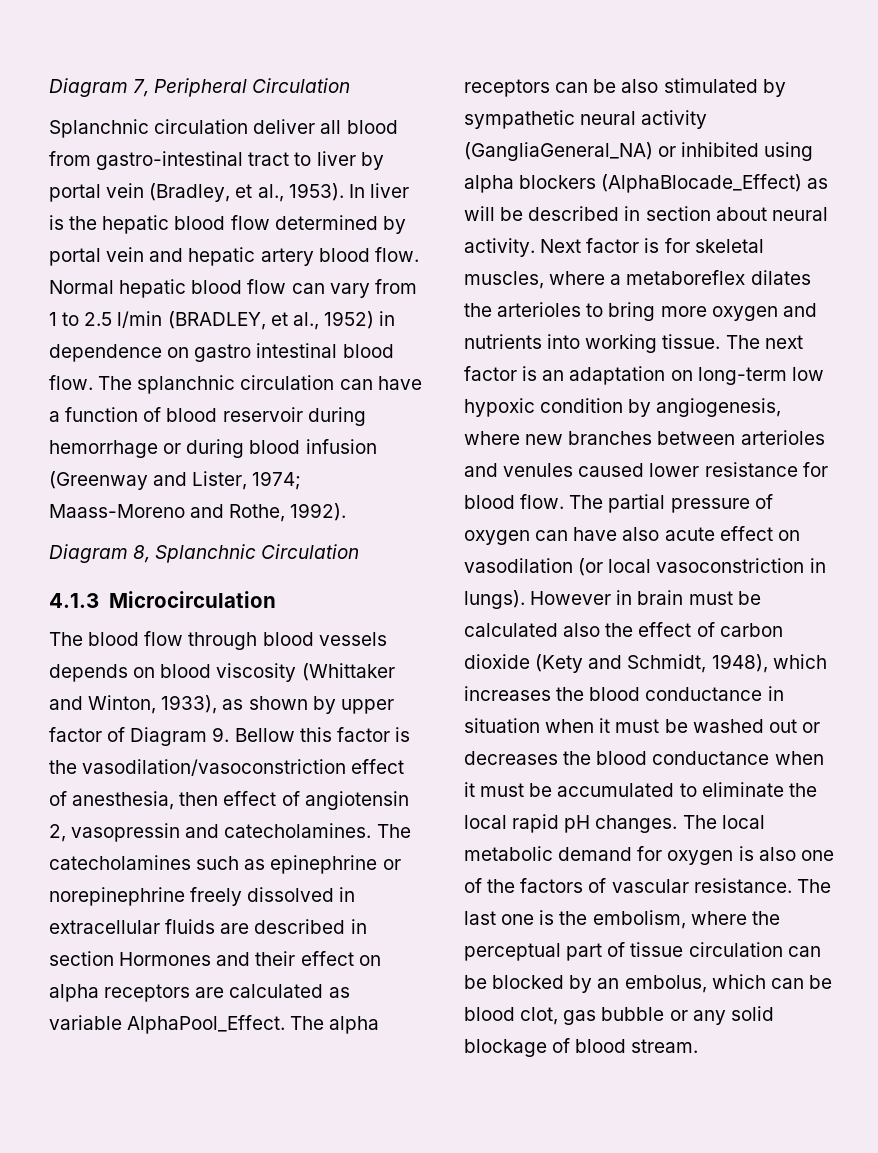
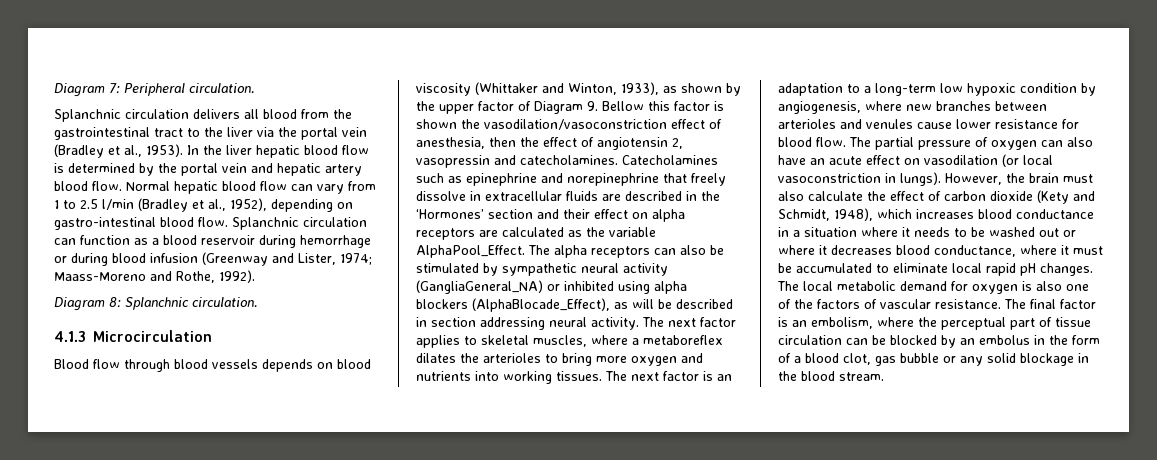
[49,78,351,97] [49,119,316,138] Diagram 7, Peripheral Circulation // Splanchnic circulation deliver -> [54,83,255,97] [54,109,240,122] Diagram 7: Peripheral circulation. // Splanchnic circulation delivers
[96,151,384,170] [49,183,231,202] gastro-intestinal tract to liver by portal vein (Bradley, -> [333,109,352,119] [54,127,367,140] [54,144,104,158] the gastrointestinal tract to the liver via the portal vein (Bradley
[369,183,409,198] [49,215,270,234] liver is the hepatic blood flow -> [203,145,369,158] [54,163,64,173] the liver hepatic blood flow is
(406, 225) none -> [158,163,177,173] the
[167,311,396,330] [49,343,394,362] [49,375,422,394] [49,407,162,422] (BRADLEY, et al., 1952) in dependence on gastro intestinal blood flow. The splanchnic circulation can have a function of -> [138,198,353,212] [54,217,367,230] [54,235,159,245] (Bradley et al., 1952), depending on gastro-intestinal blood flow. Splanchnic circulation can function as a
[133,544,360,563] 8, Splanchnic Circulation -> [109,297,258,310] 8: Splanchnic circulation.
[49,632,140,646] The blood -> [54,359,89,369] Blood
(336, 705) none -> [416,101,435,111] the
(410, 734) none -> [416,119,457,129] shown
(219, 799) none -> [520,137,539,147] the
[376,824,411,838] [49,855,191,870] The catecholamines -> [622,155,718,165] Catecholamines
[382,859,401,870] [49,887,335,906] or norepinephrine freely dissolved -> [541,173,726,186] [416,191,466,201] and norepinephrine that freely dissolve
[49,951,212,966] section Hormones -> [701,191,720,201] [416,209,533,219] the ‘Hormones’ section
(350, 992) none -> [586,227,605,237] the
[593,79,659,93] be also -> [680,245,724,255] also be
[601,174,803,193] (AlphaBlocade_Effect) -> [472,298,610,312] (AlphaBlocade_Effect),
[715,207,767,221] about -> [480,317,545,330] addressing
[540,238,690,253] Next factor is for -> [642,317,736,327] [416,335,477,348] The next factor applies to
[662,334,721,349] tissue. -> [556,371,602,381] tissues.
[670,370,693,381] on -> [847,84,871,93] to a
[578,463,645,477] caused -> [917,122,952,129] cause
[573,527,660,541] have also -> [1067,137,1093,147] [778,155,825,165] also have an
[530,590,761,605] [464,623,601,637] However in brain must be calculated also -> [945,173,1093,185] [778,191,863,201] However, the brain must also calculate
[556,687,585,701] the -> (974, 214) none
[464,718,820,733] [464,751,824,765] situation when it must be washed out or decreases the blood conductance when -> [793,227,1076,237] [778,245,1057,257] a situation where it needs to be washed out or where it decreases blood conductance, where
[788,783,817,797] the -> (948, 268) none
[464,910,588,925] last one is the -> [1030,299,1096,309] [778,317,807,327] final factor is an
[624,974,832,993] embolus, which can be -> [979,335,1100,345] [778,353,801,363] embolus in the form of a
[552,1038,571,1053] of -> [1078,353,1089,363] [778,371,797,381] in the

